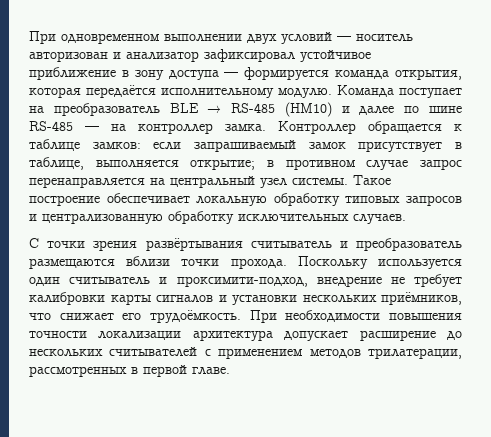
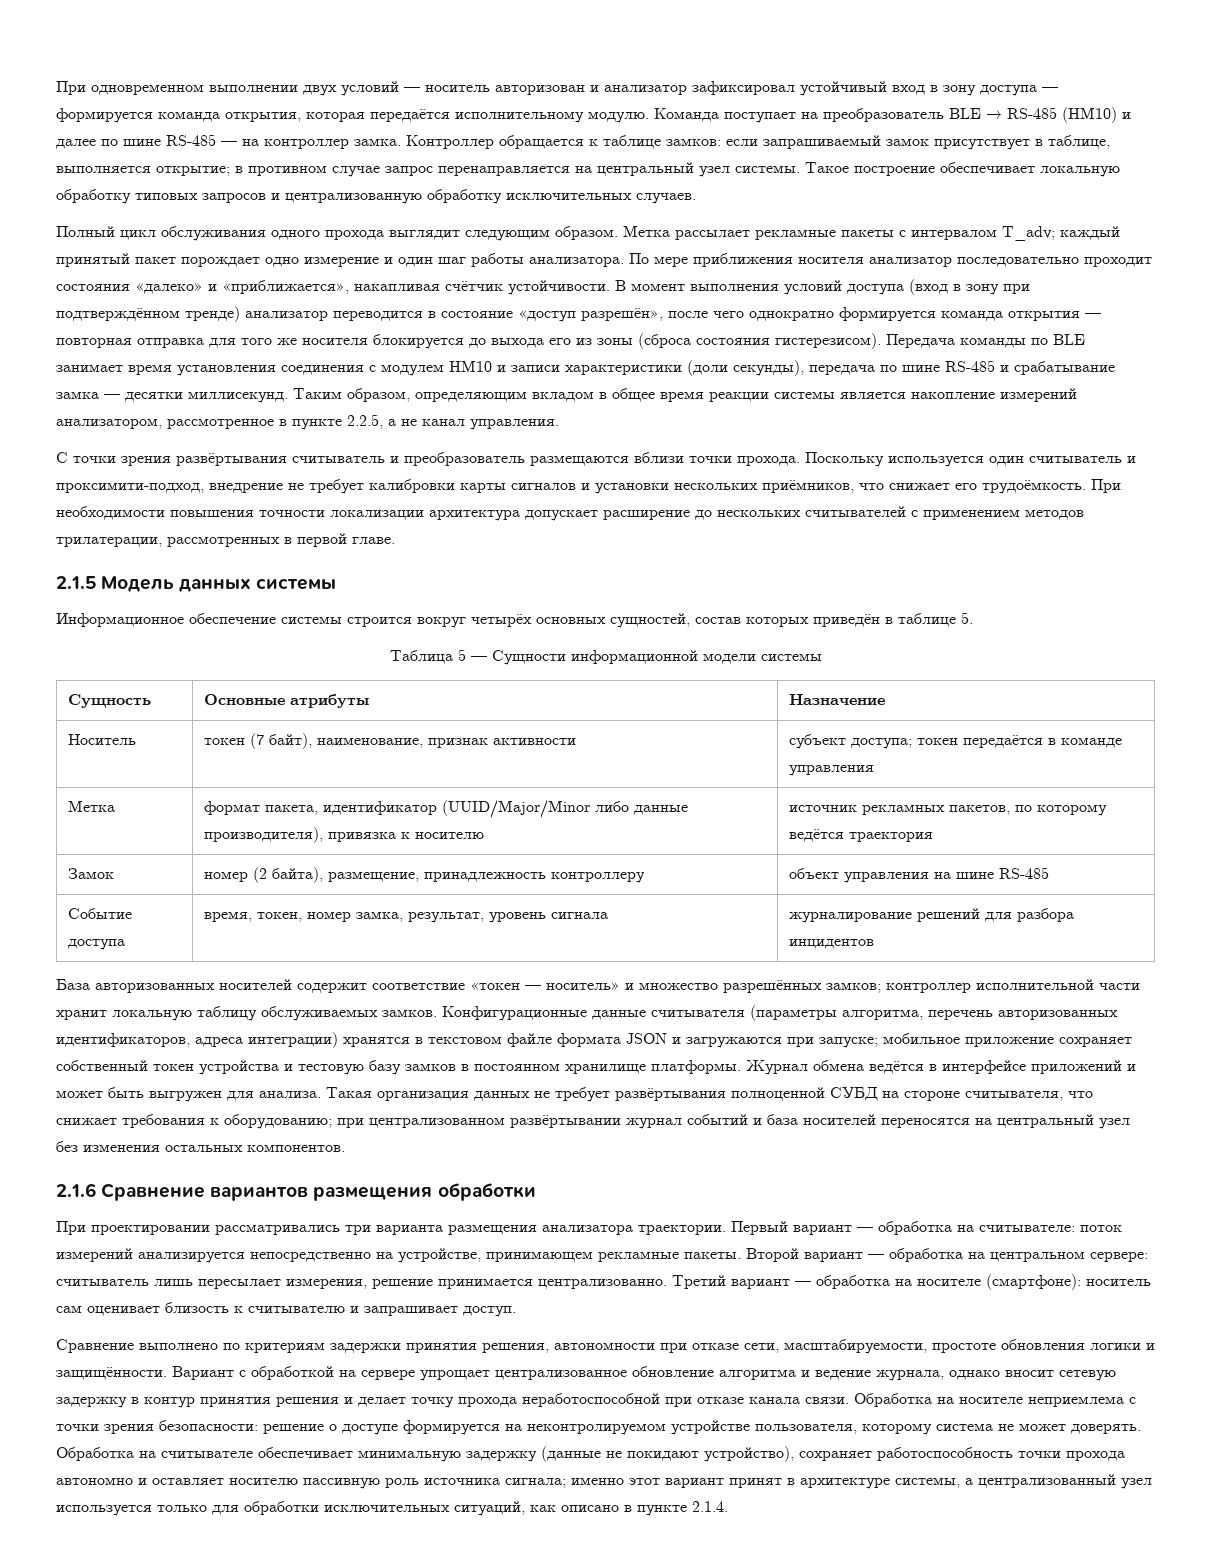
[300,50,371,62] [29,67,116,80] устойчивое приближение -> [800,81,925,96] устойчивый вход
(406, 219) none -> [56,225,1120,241] [56,253,1152,267] [56,279,1030,295] [56,306,1101,322] [56,333,1085,349] [56,360,1115,376] [56,388,1077,403] [56,414,559,430] // Полный цикл обслуживания одного прохода выглядит следующим образом. Метка рассылает рекламные пакеты с интервалом T_adv; каждый принятый пакет порождает одно измерение и один шаг работы анализатора. По мере приближения носителя анализатор последовательно проходит состояния «далеко» и «приближается», накапливая счётчик устойчивости. В момент выполнения условий доступа (вход в зону при подтверждённом тренде) анализатор переводится в состояние «доступ разрешён», после чего однократно формируется команда открытия — повторная отправка для того же носителя блокируется до выхода его из зоны (сброса состояния гистерезисом). Передача команды по BLE занимает время установления соединения с модулем HM10 и записи характеристики (доли секунды), передача по шине RS-485 и срабатывание замка — десятки миллисекунд. Таким образом, определяющим вкладом в общее время реакции системы является накопление измерений анализатором, рассмотренное в пункте 2.2.5, а не канал управления.
(230, 371) none -> [56,576,337,592] [56,612,973,628] [389,649,822,665] [67,694,151,708] [203,694,369,708] [788,693,885,705] [67,734,136,745] [203,733,576,749] [788,734,1122,749] [788,765,874,776] [67,800,115,812] [203,800,688,818] [203,827,484,843] [788,804,1107,816] [788,829,933,842] [67,868,114,879] [203,867,645,883] [788,867,1049,883] [67,908,132,919] [67,939,125,950] [203,911,608,923] [788,908,1074,923] [788,939,874,949] [56,979,1140,993] [56,1005,1118,1021] [56,1032,1132,1048] [56,1060,1136,1075] [56,1087,1093,1102] [56,1114,1130,1129] [56,1141,345,1152] [56,1183,536,1201] [56,1221,1122,1235] [56,1248,1148,1263] [56,1274,1151,1290] [56,1302,516,1317] [56,1339,1155,1354] [56,1366,1116,1381] [56,1393,1136,1408] [56,1420,1141,1435] [56,1446,1125,1462] [56,1474,1152,1489] [56,1501,728,1516] // 2.1.5 Модель данных системы // Информационное обеспечение системы строится вокруг четырёх основных сущностей, состав которых приведён в таблице 5. // Таблица 5 — Сущности информационной модели системы // Сущность | Основные атрибуты | Назначение // Носитель | токен (7 байт), наименование, признак активности | субъект доступа; токен передаётся в команде управления // Метка | формат пакета, идентификатор (UUID/Major/Minor либо данные производителя), привязка к носителю | источник рекламных пакетов, по которому ведётся траектория // Замок | номер (2 байта), размещение, принадлежность контроллеру | объект управления на шине RS-485 // Событие доступа | время, токен, номер замка, результат, уровень сигнала | журналирование решений для разбора инцидентов // База авторизованных носителей содержит соответствие «токен — носитель» и множество разрешённых замков; контроллер исполнительной части хранит локальную таблицу обслуживаемых замков. Конфигурационные данные считывателя (параметры алгоритма, перечень авторизованных идентификаторов, адреса интеграции) хранятся в текстовом файле формата JSON и загружаются при запуске; мобильное приложение сохраняет собственный токен устройства и тестовую базу замков в постоянном хранилище платформы. Журнал обмена ведётся в интерфейсе приложений и может быть выгружен для анализа. Такая организация данных не требует развёртывания полноценной СУБД на стороне считывателя, что снижает требования к оборудованию; при централизованном развёртывании журнал событий и база носителей переносятся на центральный узел без изменения остальных компонентов. // 2.1.6 Сравнение вариантов размещения обработки // При проектировании рассматривались три варианта размещения анализатора траектории. Первый вариант — обработка на считывателе: поток измерений анализируется непосредственно на устройстве, принимающем рекламные пакеты. Второй вариант — обработка на центральном сервере: считыватель лишь пересылает измерения, решение принимается централизованно. Третий вариант — обработка на носителе (смартфоне): носитель сам оценивает близость к считывателю и запрашивает доступ. // Сравнение выполнено по критериям задержки принятия решения, автономности при отказе сети, масштабируемости, простоте обновления логики и защищённости. Вариант с обработкой на сервере упрощает централизованное обновление алгоритма и ведение журнала, однако вносит сетевую задержку в контур принятия решения и делает точку прохода неработоспособной при отказе канала связи. Обработка на носителе неприемлема с точки зрения безопасности: решение о доступе формируется на неконтролируемом устройстве пользователя, которому система не может доверять. Обработка на считывателе обеспечивает минимальную задержку (данные не покидают устройство), сохраняет работоспособность точки прохода автономно и оставляет носителю пассивную роль источника сигнала; именно этот вариант принят в архитектуре системы, а централизованный узел используется только для обработки исключительных ситуаций, как описано в пункте 2.1.4.

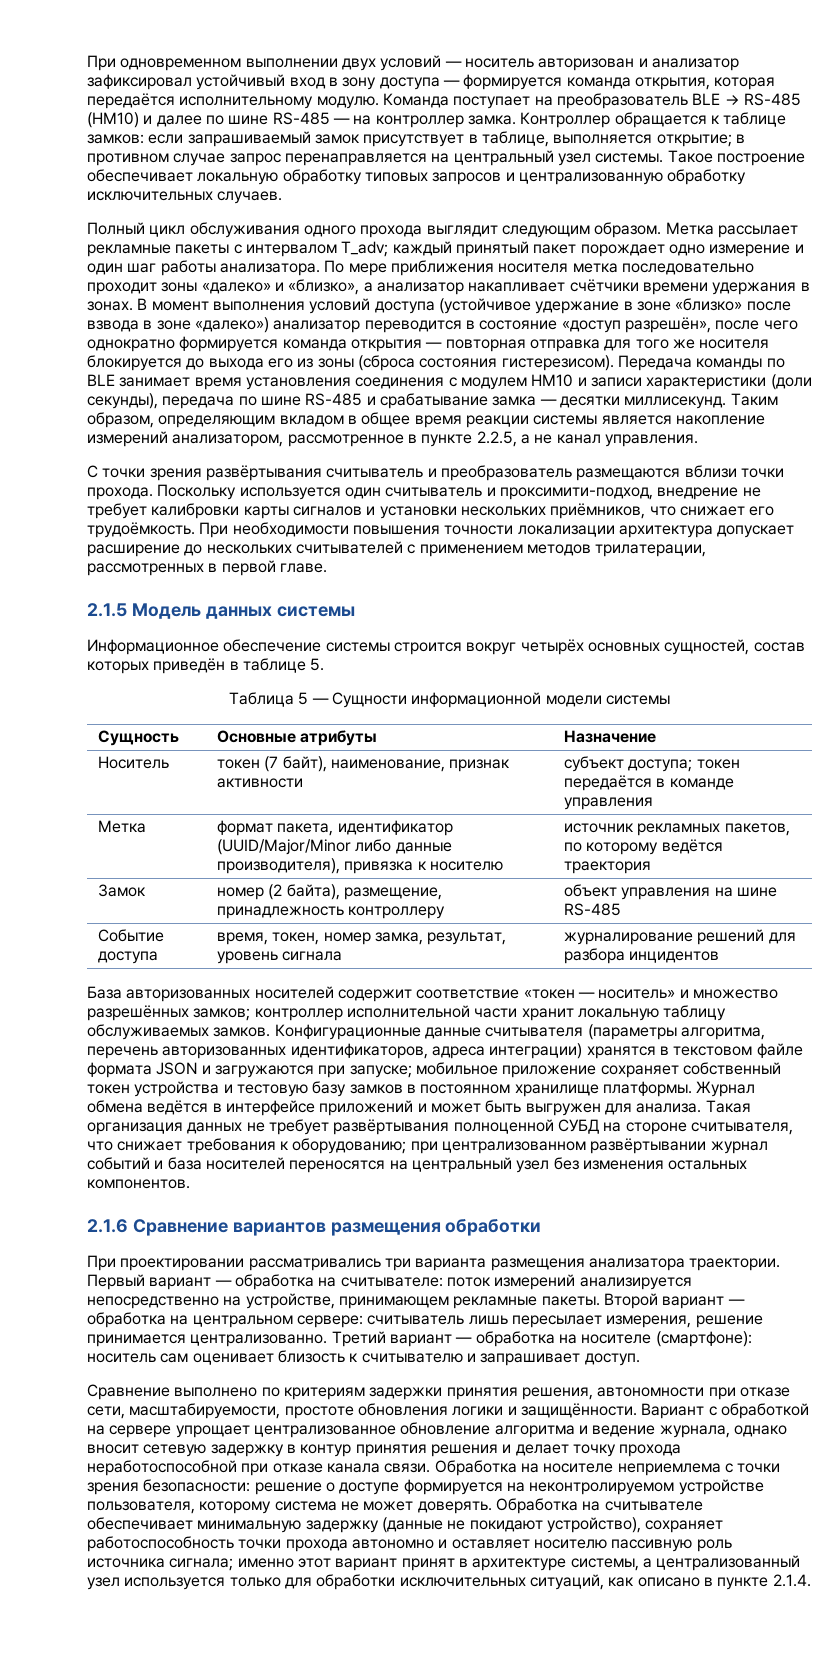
[869,257,952,267] анализатор -> [572,263,618,273] метка
[56,284,130,291] состояния -> [161,282,198,292] зоны
[222,280,610,295] «приближается», накапливая счётчик устойчивости. -> [288,279,810,295] [87,301,133,311] «близко», а анализатор накапливает счётчики времени удержания в зонах.
[909,279,1030,295] [56,306,240,322] (вход в зону при подтверждённом тренде) -> [438,298,791,314] [87,317,269,333] (устойчивое удержание в зоне «близко» после взвода в зоне «далеко»)

